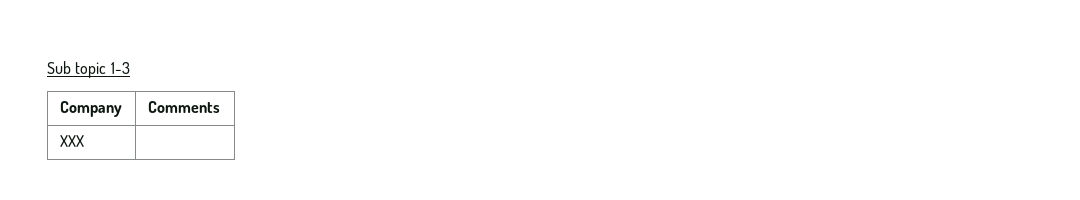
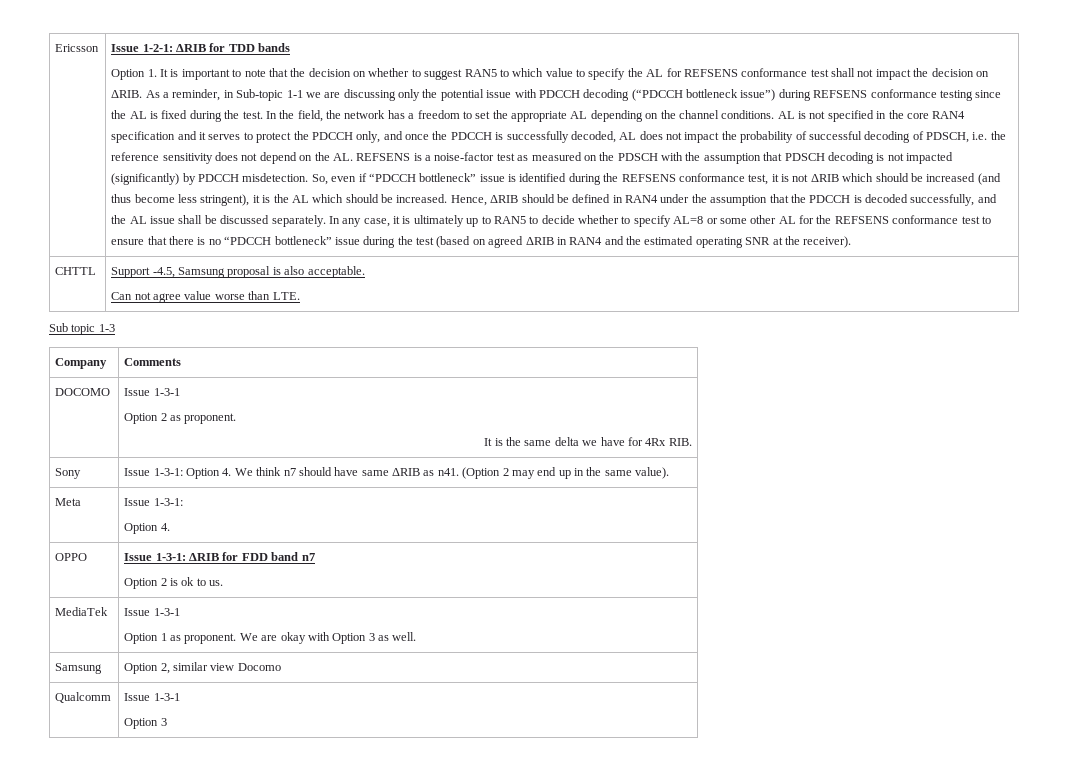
(47, 67) none -> [55,44,100,52] [111,43,291,52] [111,68,989,80] [111,89,1002,101] [111,110,966,122] [111,131,1006,143] [111,152,954,164] [111,173,1001,185] [111,194,997,206] [111,215,991,227] [111,236,852,248] [55,267,97,275] [111,266,365,278] [111,291,300,303] Ericsson | Issue 1-2-1: ΔRIB for TDD bands // Option 1. It is important to note that the decision on whether to suggest RAN5 to which value to specify the AL for REFSENS conformance test shall not impact the decision on ΔRIB. As a reminder, in Sub-topic 1-1 we are discussing only the potential issue with PDCCH decoding (“PDCCH bottleneck issue”) during REFSENS conformance testing since the AL is fixed during the test. In the field, the network has a freedom to set the appropriate AL depending on the channel conditions. AL is not specified in the core RAN4 specification and it serves to protect the PDCCH only, and once the PDCCH is successfully decoded, AL does not impact the probability of successful decoding of PDSCH, i.e. the reference sensitivity does not depend on the AL. REFSENS is a noise-factor test as measured on the PDSCH with the assumption that PDSCH decoding is not impacted (significantly) by PDCCH misdetection. So, even if “PDCCH bottleneck” issue is identified during the REFSENS conformance test, it is not ΔRIB which should be increased (and thus become less stringent), it is the AL which should be increased. Hence, ΔRIB should be defined in RAN4 under the assumption that the PDCCH is decoded successfully, and the AL issue shall be discussed separately. In any case, it is ultimately up to RAN5 to decide whether to specify AL=8 or some other AL for the REFSENS conformance test to ensure that there is no “PDCCH bottleneck” issue during the test (based on agreed ΔRIB in RAN4 and the estimated operating SNR at the receiver). // CHTTL | Support -4.5, Samsung proposal is also acceptable. // Can not agree value worse than LTE. //
[59,135,84,147] XXX | -> [55,388,111,396] [124,388,180,396] [124,413,237,424] [484,437,692,446] [55,468,82,479] [124,467,670,479] [55,498,82,506] [124,498,183,506] [124,523,170,534] [55,553,88,561] [124,552,315,561] [124,577,224,589] [55,607,109,616] [124,608,180,616] [124,632,417,644] [55,663,103,674] [124,662,281,674] [55,692,112,703] [124,693,180,701] [124,718,167,729] DOCOMO | Issue 1-3-1 // Option 2 as proponent. // It is the same delta we have for 4Rx RIB. // Sony | Issue 1-3-1: Option 4. We think n7 should have same ΔRIB as n41. (Option 2 may end up in the same value). // Meta | Issue 1-3-1: // Option 4. // OPPO | Issue 1-3-1: ΔRIB for FDD band n7 // Option 2 is ok to us. // MediaTek | Issue 1-3-1 // Option 1 as proponent. We are okay with Option 3 as well. // Samsung | Option 2, similar view Docomo // Qualcomm | Issue 1-3-1 // Option 3

